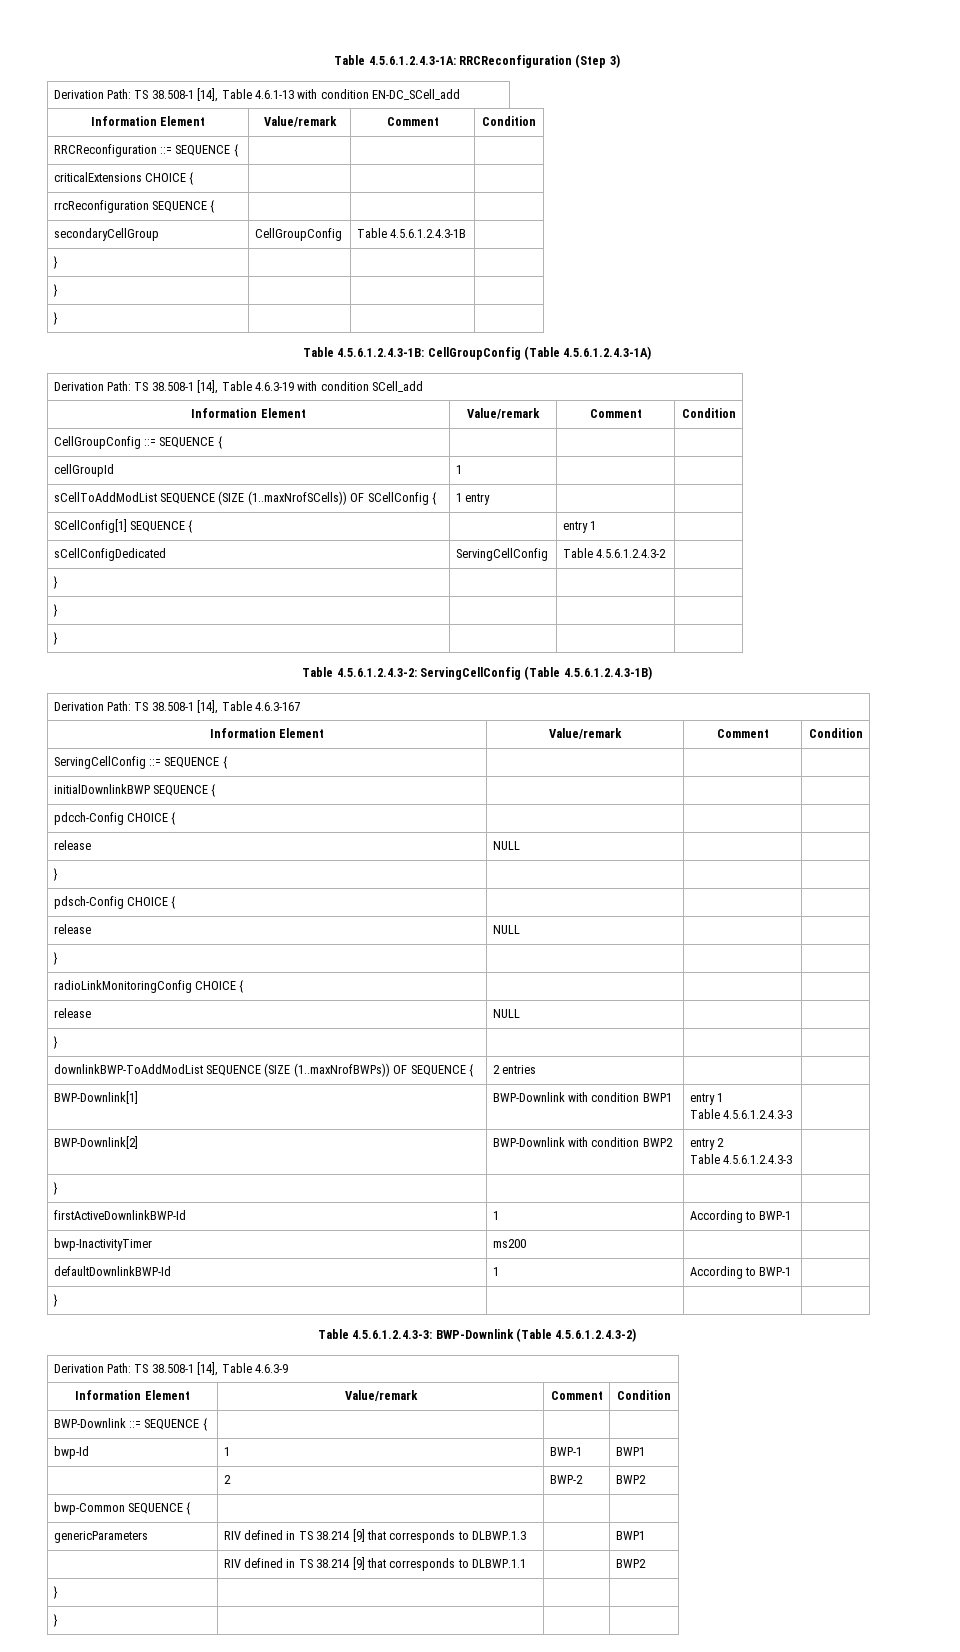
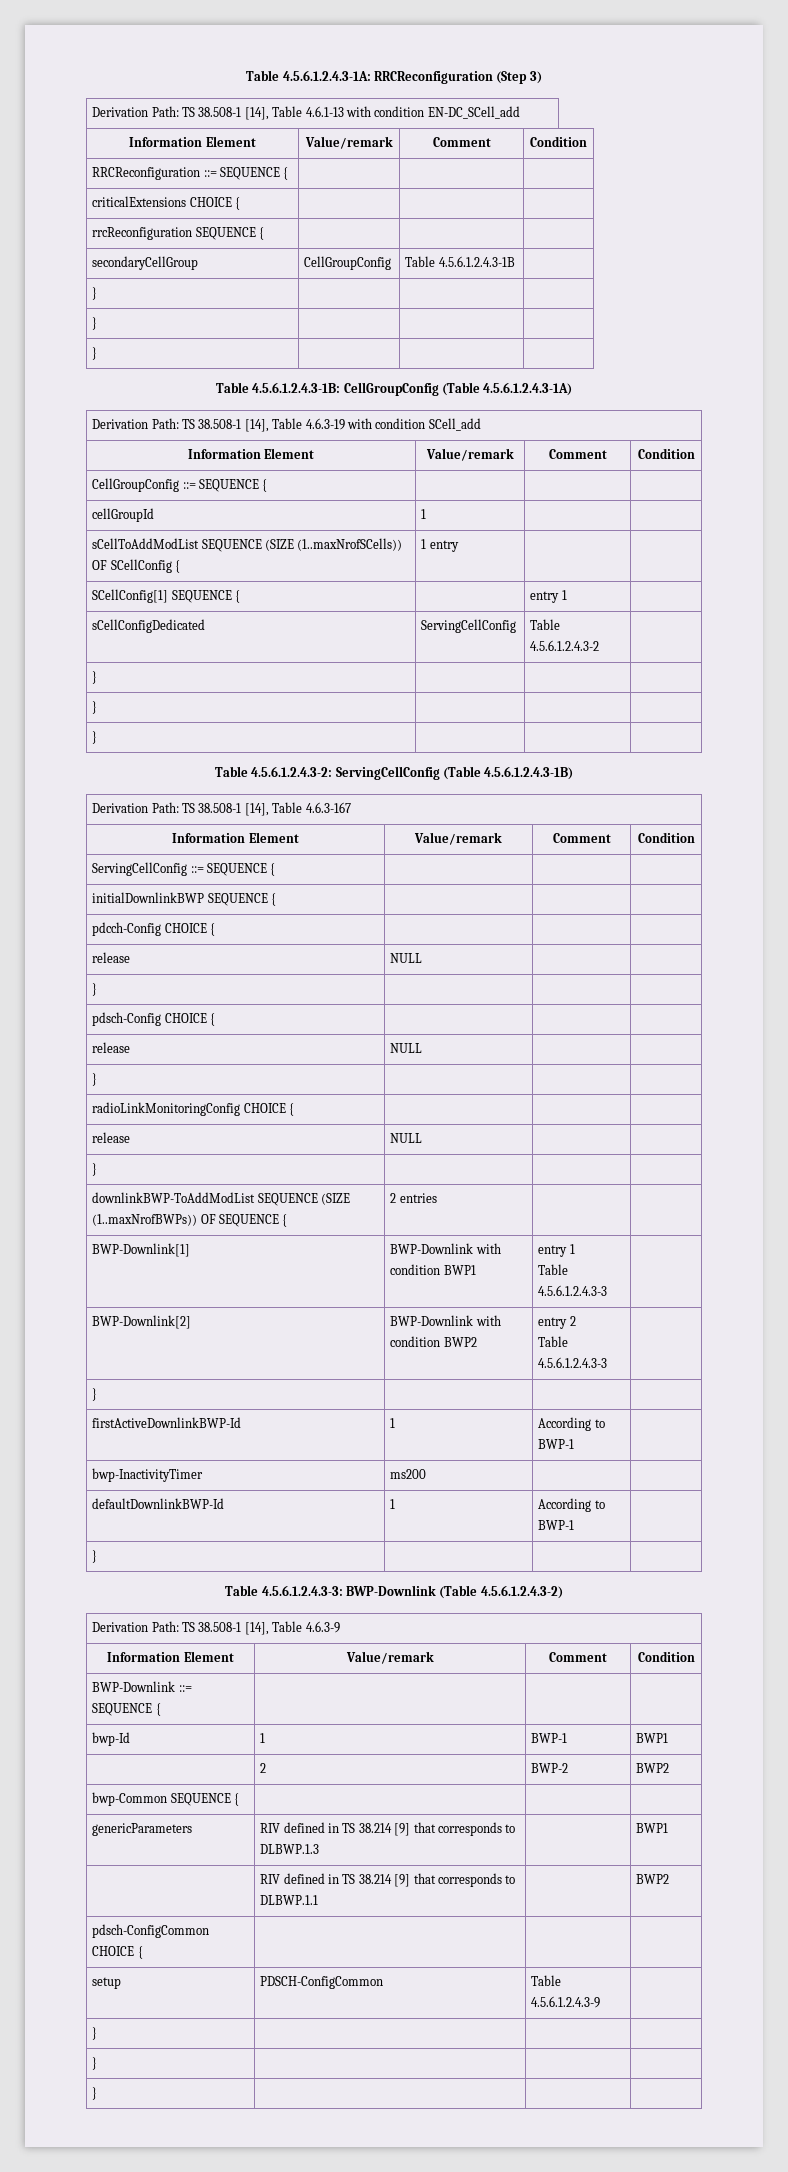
[52,1586,58,1599] [52,1614,58,1627] // } | | | // } | | | -> [92,1924,210,1938] [92,1946,143,1959] [92,1977,122,1989] [260,1976,384,1989] [531,1975,562,1986] [531,1996,601,2008] [92,2027,98,2040] [92,2057,98,2070] [92,2087,98,2100] // pdsch-ConfigCommon CHOICE { | | | // setup | PDSCH-ConfigCommon | Table 4.5.6.1.2.4.3-9 | // } | | | // } | | | // } | | |

